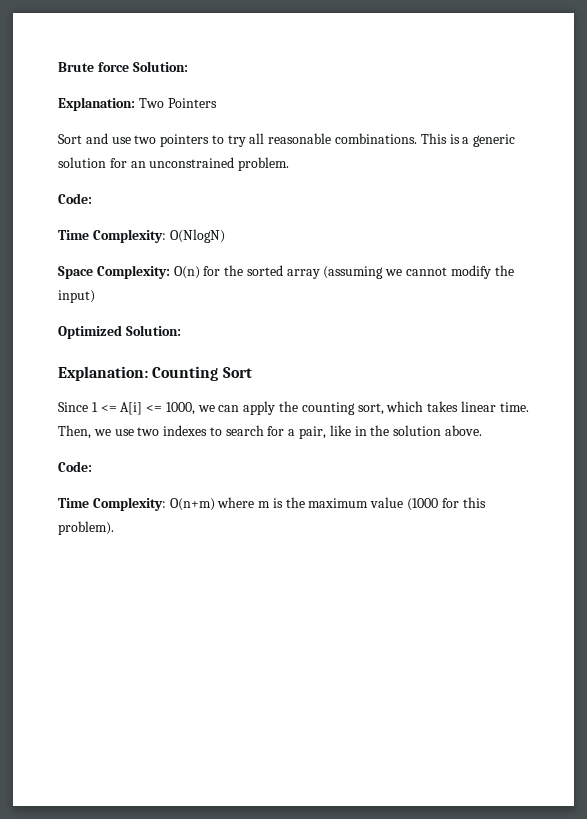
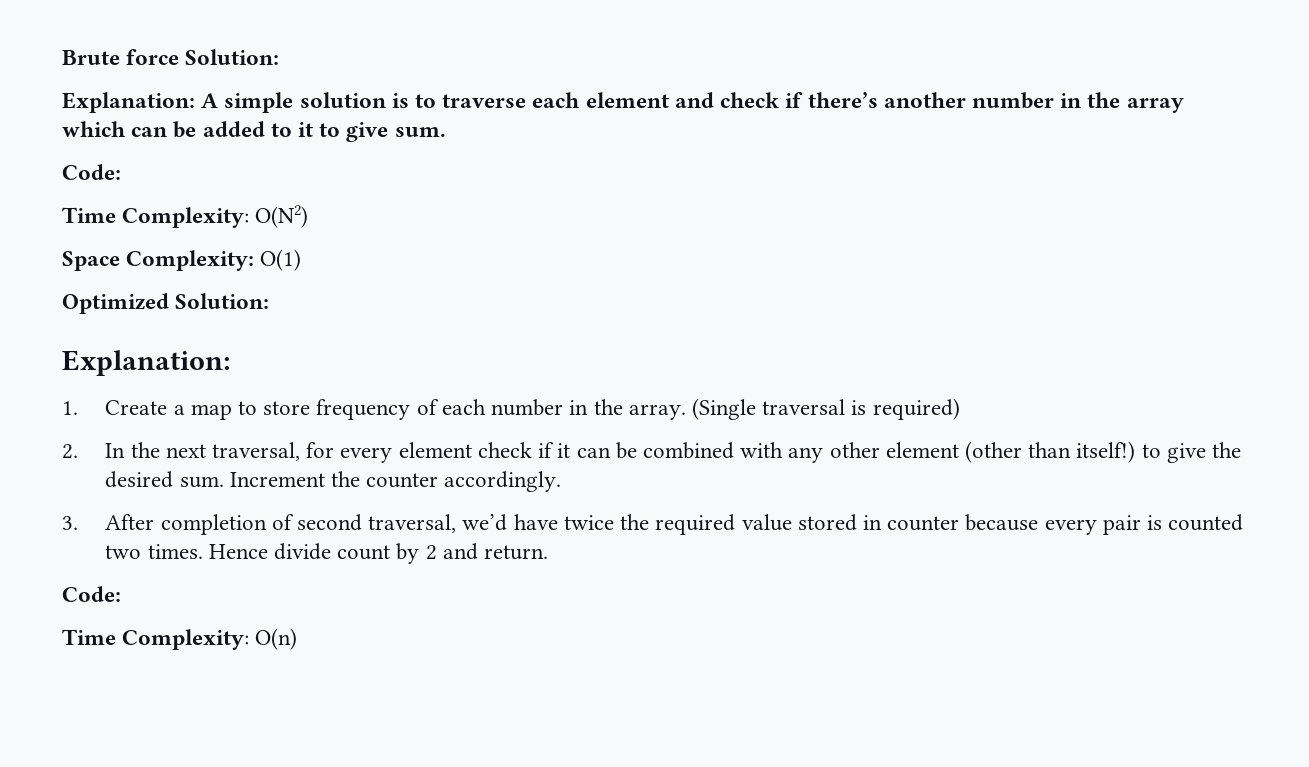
[138,98,217,108] [58,133,516,147] [58,157,290,171] [58,193,92,204] [58,229,225,243] Two Pointers // Sort and use two pointers to try all reasonable combinations. This is a generic solution for an unconstrained problem. // Code: // Time Complexity: O(NlogN) -> [201,92,1184,113] [62,121,446,142] [62,164,121,180] [62,205,309,228] A simple solution is to traverse each element and check if there’s another number in the array which can be added to it to give sum. // Code: // Time Complexity: O(N2)
[173,265,514,279] [58,290,95,303] [58,325,181,339] [58,366,252,381] [58,401,529,415] [58,425,482,439] [58,461,92,472] [58,497,486,511] [58,521,114,535] O(n) for the sorted array (assuming we cannot modify the input) // Optimized Solution: // Explanation: Counting Sort // Since 1 <= A[i] <= 1000, we can apply the counting sort, which takes linear time. Then, we use two indexes to search for a pair, like in the solution above. // Code: // Time Complexity: O(n+m) where m is the maximum value (1000 for this problem). -> [260,249,302,271] [62,293,270,314] [62,350,230,376] [62,398,960,420] [62,441,1242,463] [105,471,562,492] [62,514,1244,535] [105,543,549,564] [62,586,121,602] [62,628,298,650] O(1) // Optimized Solution: // Explanation: // 1. Create a map to store frequency of each number in the array. (Single traversal is required) // 2. In the next traversal, for every element check if it can be combined with any other element (other than itself!) to give the desired sum. Increment the counter accordingly. // 3. After completion of second traversal, we’d have twice the required value stored in counter because every pair is counted two times. Hence divide count by 2 and return. // Code: // Time Complexity: O(n)

